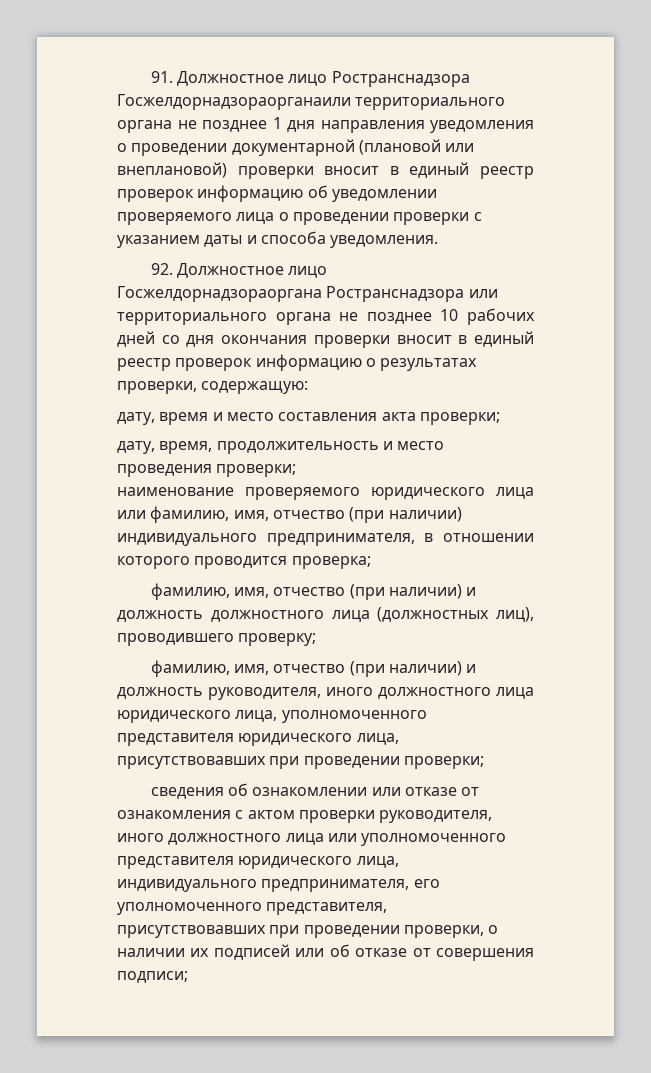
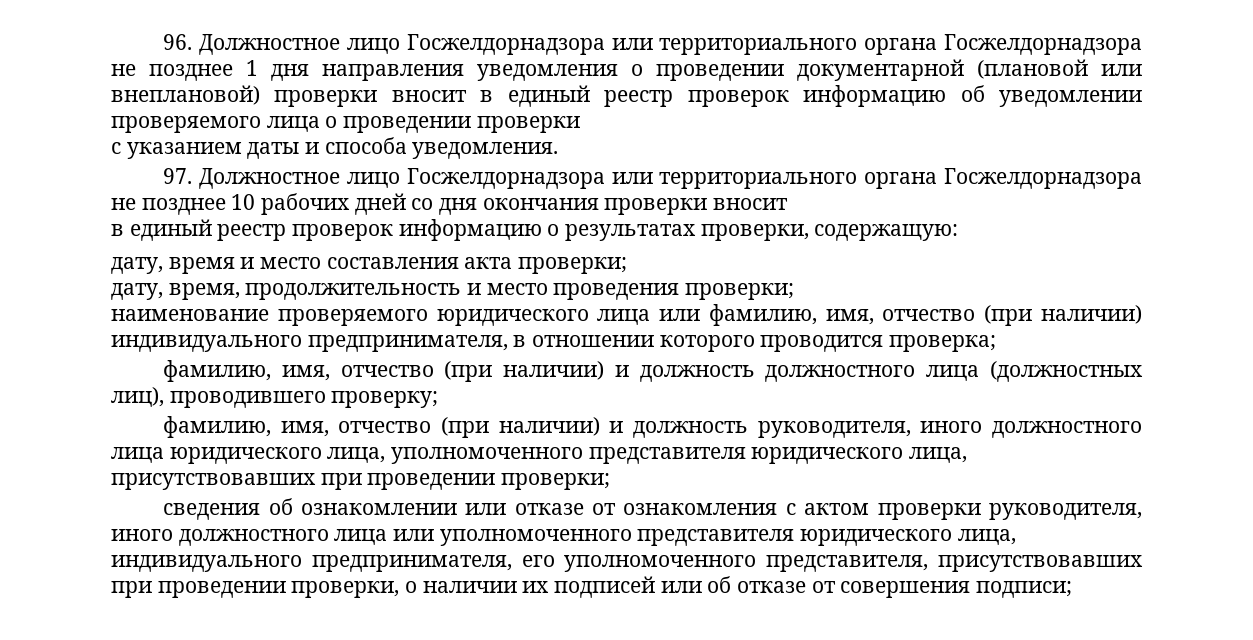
[150,71,470,87] [117,94,506,110] [117,120,172,133] 91. Должностное лицо Ространснадзора Госжелдорнадзораорганаили территориального органа -> [163,34,1143,55] 96. Должностное лицо Госжелдорнадзора или территориального органа Госжелдорнадзора
(470, 218) none -> (580, 124) //
[150,263,328,278] [117,286,498,302] [117,312,331,325] 92. Должностное лицо Госжелдорнадзораоргана Ространснадзора или территориального органа -> [163,168,1143,189] 97. Должностное лицо Госжелдорнадзора или территориального органа Госжелдорнадзора
(452, 339) none -> (789, 204) //

